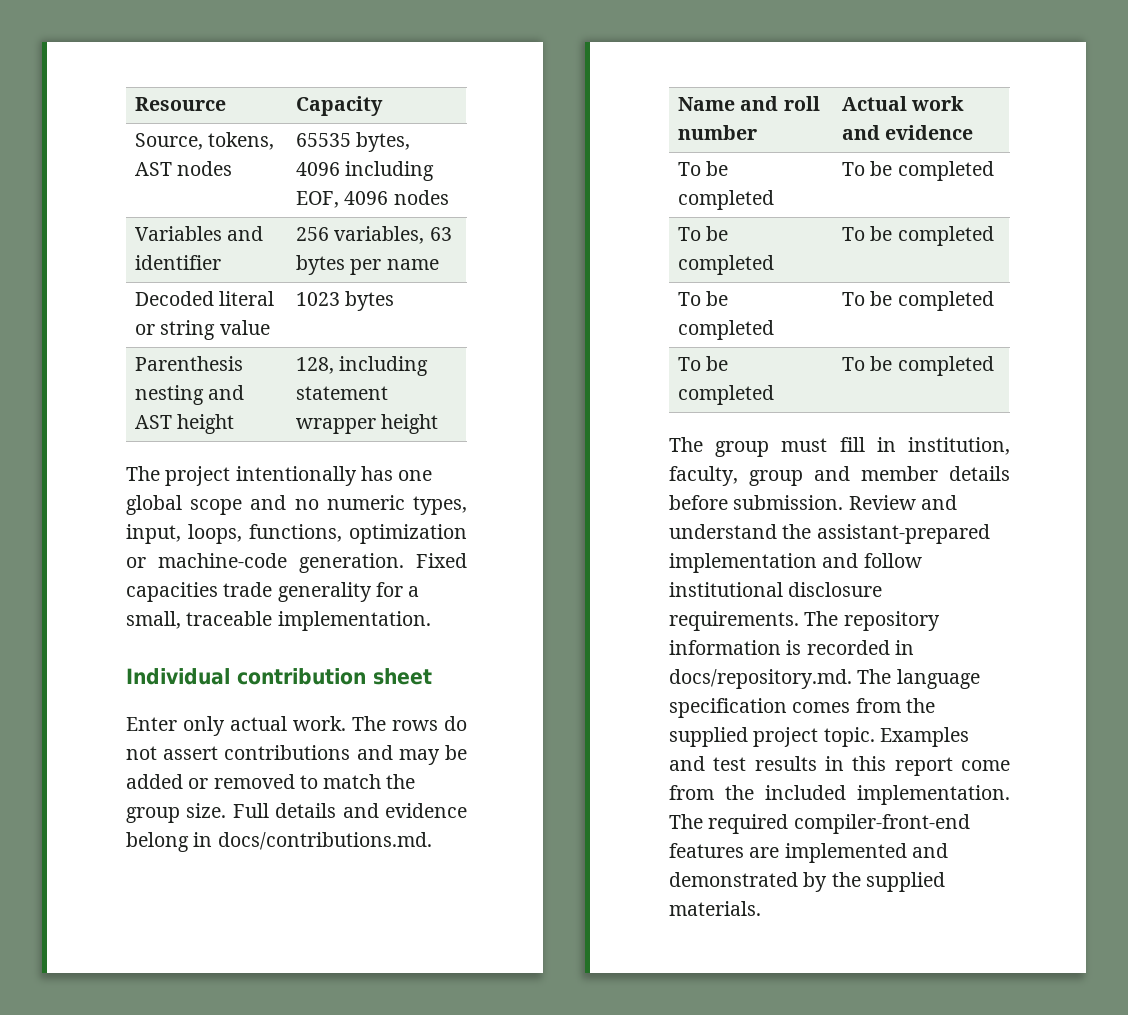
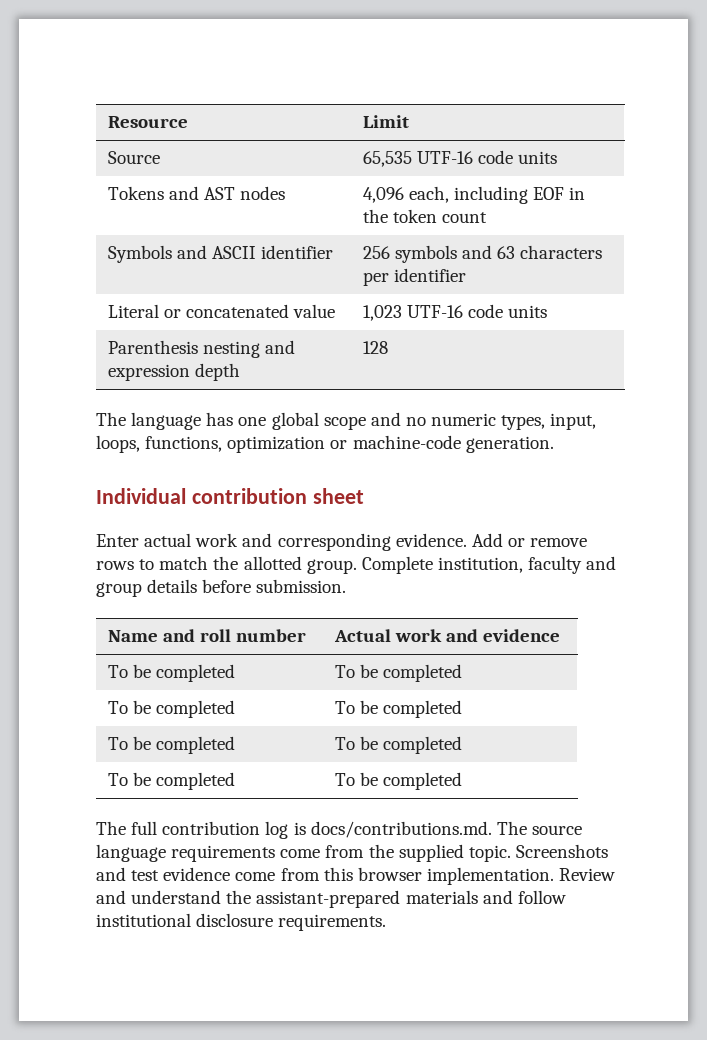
[296,96,384,116] [135,132,275,150] [135,161,233,176] [296,132,411,152] [296,161,435,181] [296,190,449,208] [135,226,264,241] [135,255,222,270] [296,226,452,244] [296,255,439,275] [135,291,275,306] [135,320,270,340] [296,291,395,311] [135,356,244,371] [135,385,245,405] [135,414,235,434] [296,356,429,376] [296,386,389,400] [296,414,439,434] [126,466,357,486] Capacity // Source, tokens, AST nodes | 65535 bytes, 4096 including EOF, 4096 nodes // Variables and identifier | 256 variables, 63 bytes per name // Decoded literal or string value | 1023 bytes // Parenthesis nesting and AST height | 128, including statement wrapper height // The project intentionally -> [362,115,409,128] [107,151,160,164] [362,150,558,167] [107,186,286,200] [362,186,586,204] [362,209,487,223] [107,245,334,263] [362,245,603,263] [362,268,466,286] [107,304,336,318] [362,304,548,321] [107,340,295,358] [107,363,240,381] [362,341,388,354] [96,412,202,430] Limit // Source | 65,535 UTF-16 code units // Tokens and AST nodes | 4,096 each, including EOF in the token count // Symbols and ASCII identifier | 256 symbols and 63 characters per identifier // Literal or concatenated value | 1,023 UTF-16 code units // Parenthesis nesting and expression depth | 128 // The language
[416,553,467,568] [126,582,420,602] [126,611,431,631] [126,668,432,685] [126,716,467,736] [126,745,467,765] [126,774,416,789] [126,803,467,823] [126,832,432,852] Fixed capacities trade generality for a small, traceable implementation. // Individual contribution sheet // Enter only actual work. The rows do not assert contributions and may be added or removed to match the group size. Full details and evidence belong in docs/contributions.md. -> [96,488,364,504] [96,533,588,551] [96,556,617,574] [96,579,347,597] // Individual contribution sheet // Enter actual work and corresponding evidence. Add or remove rows to match the allotted group. Complete institution, faculty and group details before submission.
[715,437,1010,457] [669,466,1010,486] [669,495,844,510] group must fill in institution, faculty, group and member details before submission. -> [131,821,582,839] [96,844,608,862] [96,867,554,885] full contribution log is docs/contributions.md. The source language requirements come from the supplied topic. Screenshots and test evidence come from this browser implementation.
[669,553,817,573] implementation -> [405,890,478,904] materials
[804,611,940,631] [669,640,914,655] [669,669,980,689] [669,698,935,718] [669,727,969,747] [669,756,1010,776] [669,785,1010,805] [669,814,970,834] [669,843,948,863] [669,872,945,892] [669,901,761,916] The repository information is recorded in docs/repository.md. The language specification comes from the supplied project topic. Examples and test results in this report come from the included implementation. The required compiler-front-end features are implemented and demonstrated by the supplied materials. -> (387, 922) none

